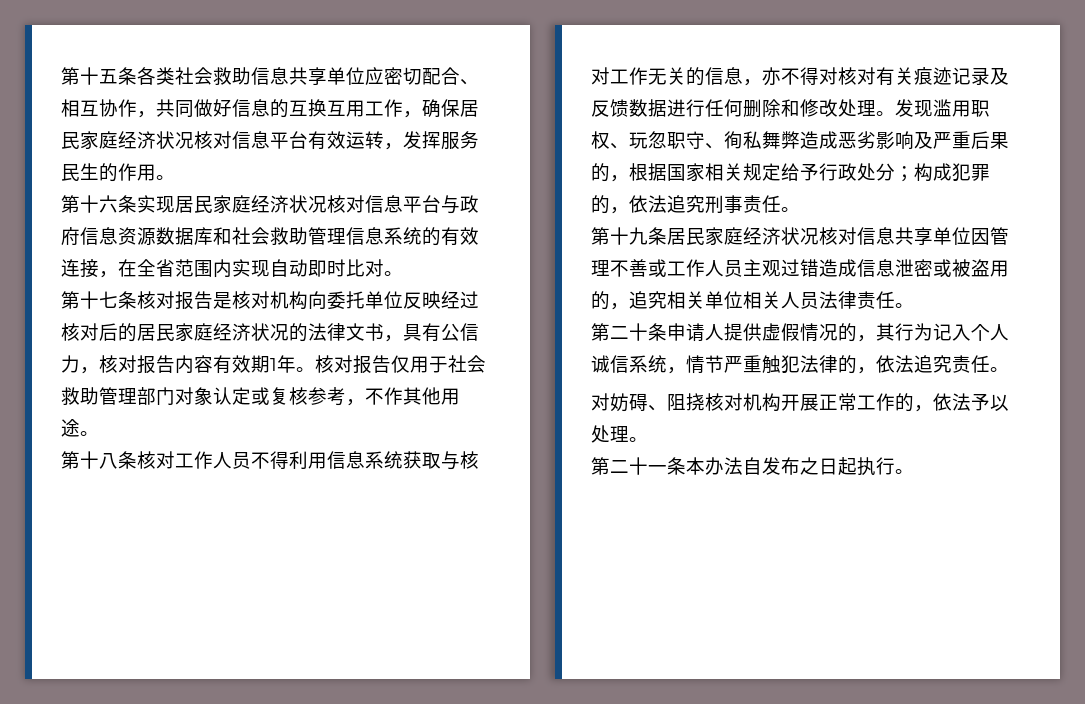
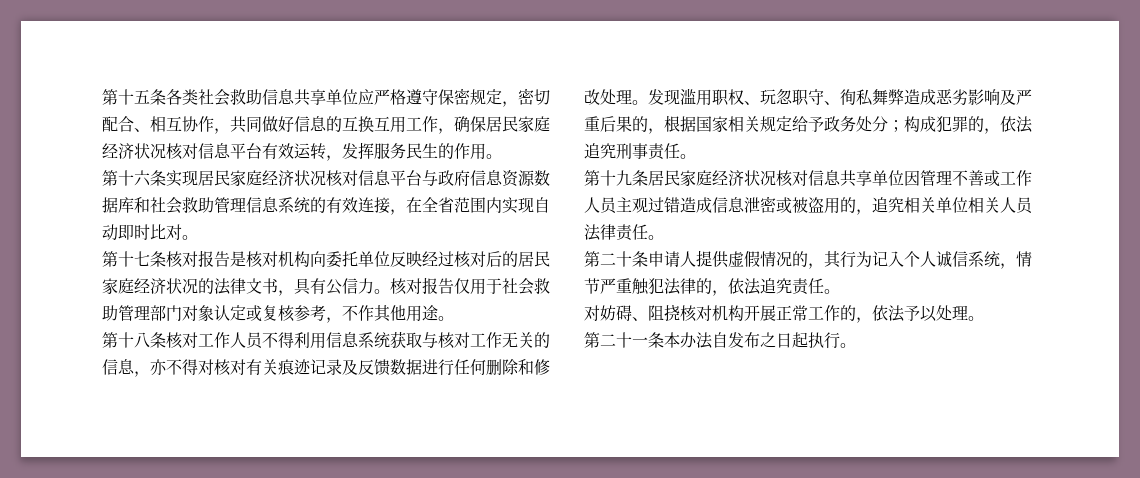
(384, 76) none -> [374,88,518,107] 严格遵守保密规定，
[80,355,296,374] ，核对报告内容有效期1年 -> (374, 286) none
[819,163,857,181] 行政 -> [824,116,856,132] 政务

